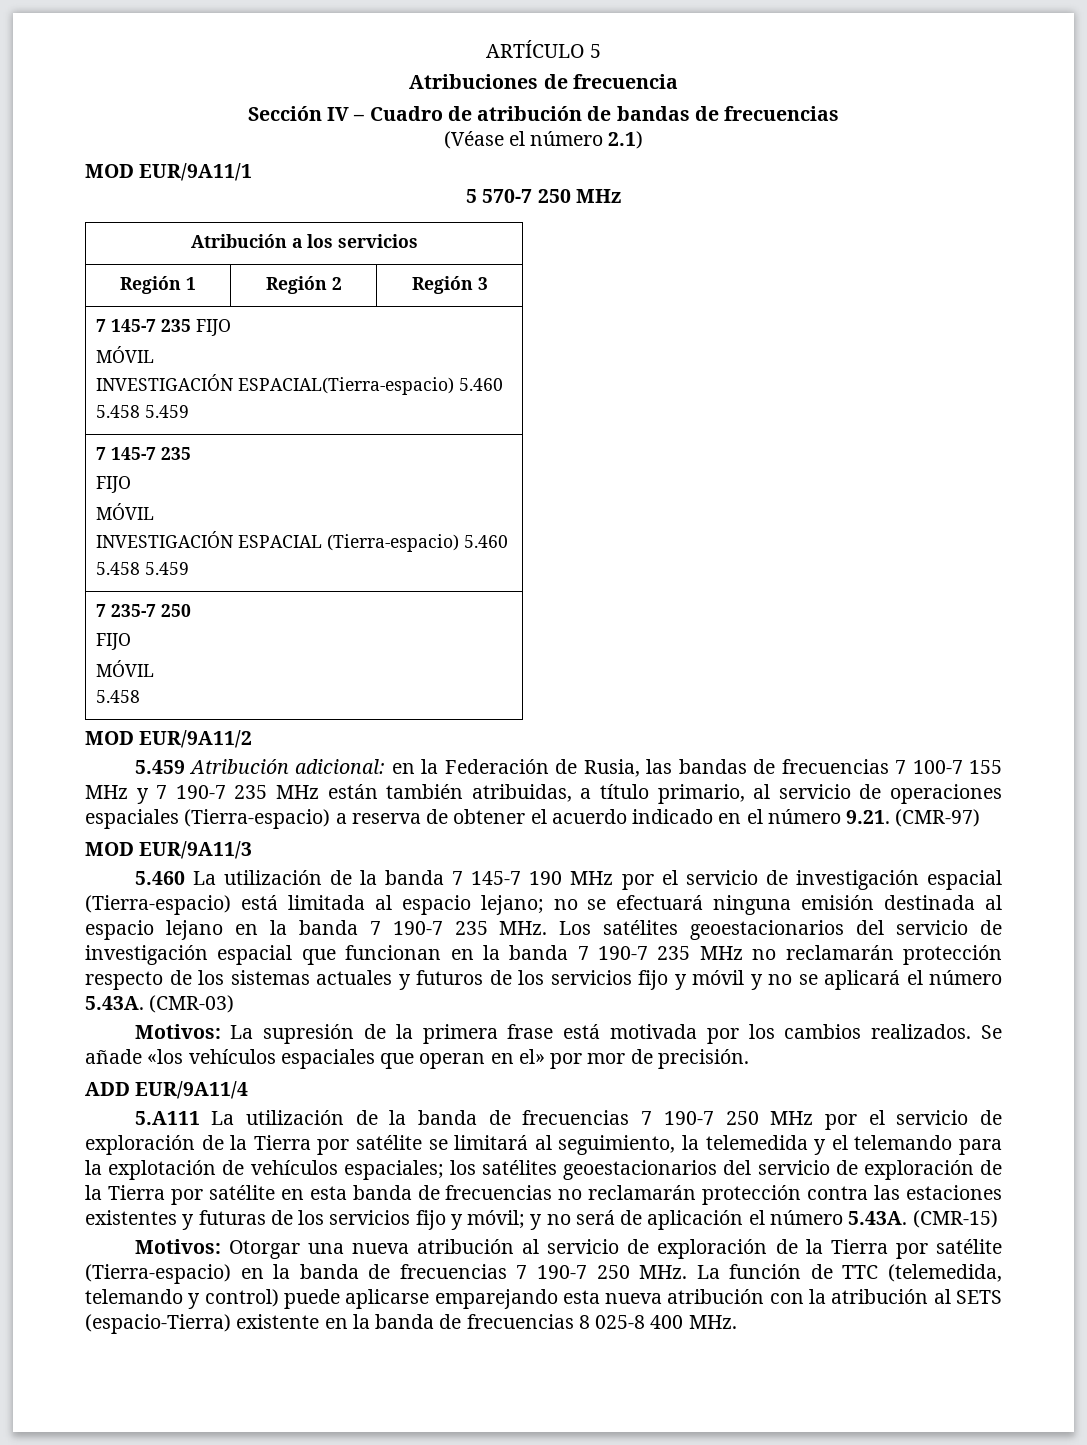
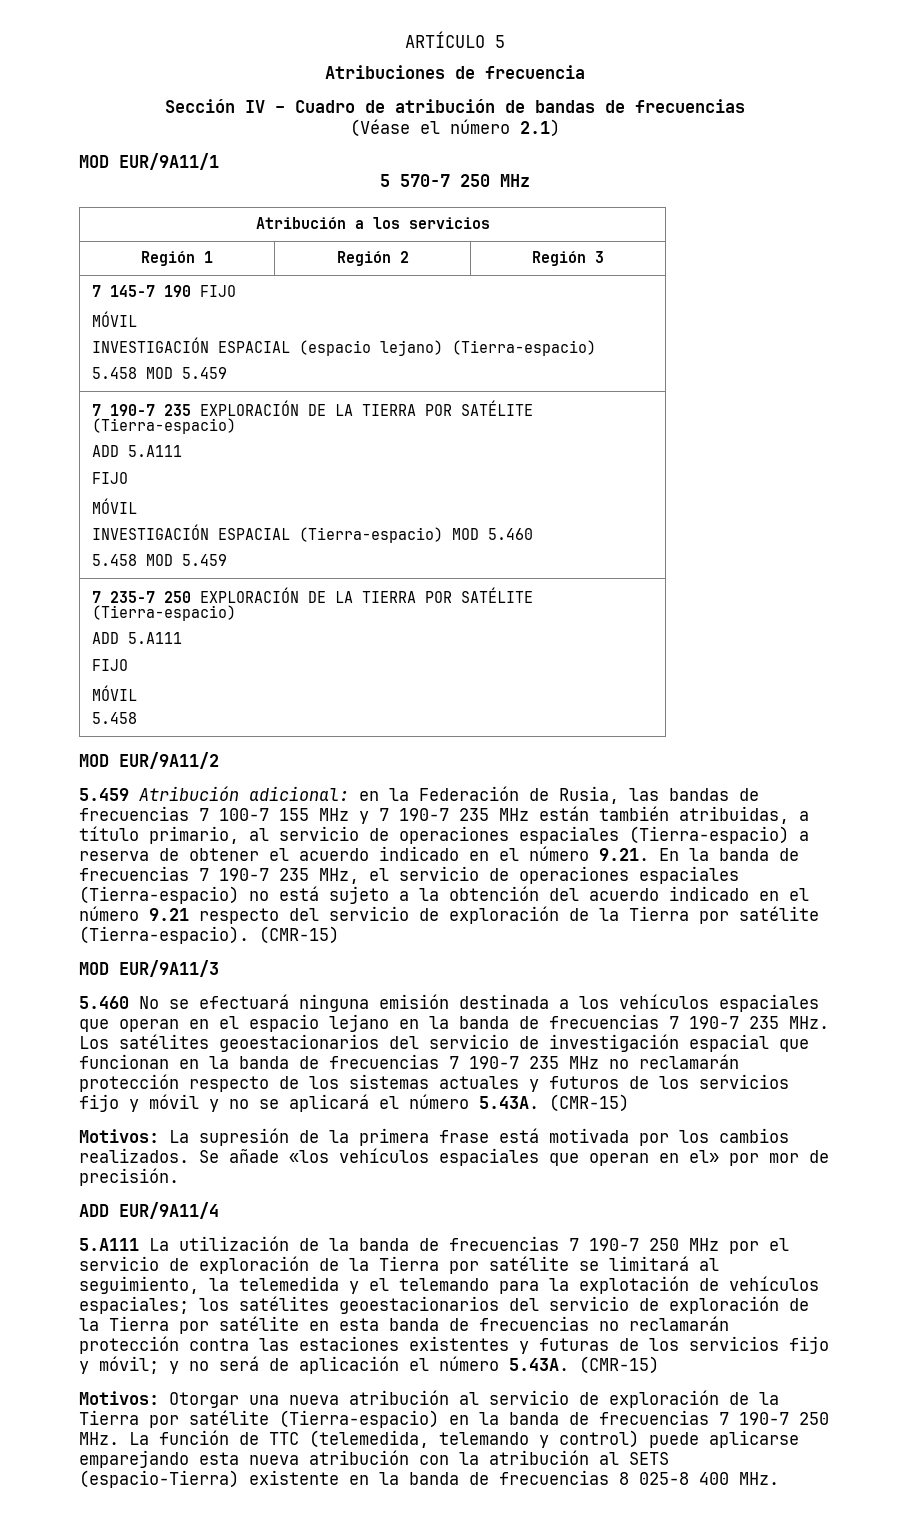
[160,319,231,336] [95,346,154,363] [95,374,503,395] [95,405,189,418] [95,447,191,460] 235 FIJO // MÓVIL // INVESTIGACIÓN ESPACIAL(Tierra-espacio) 5.460 // 5.458 5.459 // 7 145-7 235 -> [163,285,236,297] [91,311,137,327] [91,337,596,356] [91,367,227,379] [91,400,533,416] [91,418,236,434] [91,445,182,457] 190 FIJO // MÓVIL // INVESTIGACIÓN ESPACIAL (espacio lejano) (Tierra-espacio) // 5.458 MOD 5.459 // 7 190-7 235 EXPLORACIÓN DE LA TIERRA POR SATÉLITE (Tierra-espacio) // ADD 5.A111
[463,535,508,548] [95,562,140,575] 5.460 // 5.458 -> [451,528,533,540] [91,554,173,566] MOD 5.460 // 5.458 MOD
(191, 610) none -> [199,587,533,603] [91,605,236,621] [91,632,182,644] EXPLORACIÓN DE LA TIERRA POR SATÉLITE (Tierra-espacio) // ADD 5.A111
[895,809,981,827] [85,841,253,859] [134,870,1002,890] [85,895,578,915] (CMR-97) // MOD EUR/9A11/3 // 5.460 La utilización de la banda 7 145-7 190 MHz por el servicio de investigación espacial (Tierra-espacio) está limitada al espacio lejano; no -> [659,848,799,861] [79,866,739,884] [79,886,809,904] [79,906,819,924] [79,926,339,944] [79,960,219,977] [79,996,159,1009] En la banda de frecuencias 7 190-7 235 MHz, el servicio de operaciones espaciales (Tierra-espacio) no está sujeto a la obtención del acuerdo indicado en el número 9.21 respecto del servicio de exploración de la Tierra por satélite (Tierra-espacio). (CMR-15) // MOD EUR/9A11/3 // 5.460 No
[984,895,1002,910] al -> [559,994,819,1012] [79,1016,239,1032] a los vehículos espaciales que operan en el
(358, 927) none -> [519,1014,659,1029] de frecuencias
(569, 952) none -> [299,1054,439,1069] de frecuencias
[149,995,235,1013] (CMR-03) -> [549,1094,629,1112] (CMR-15)

